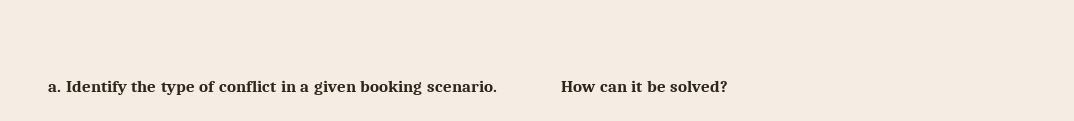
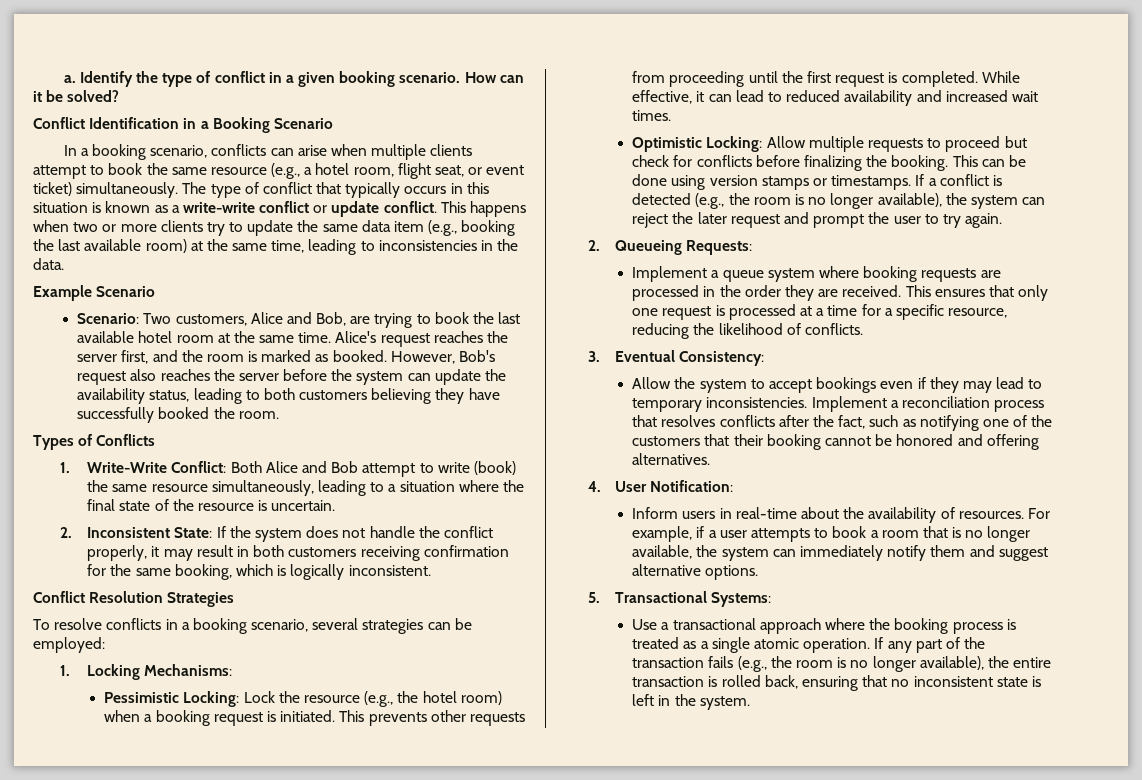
(729, 86) none -> [33,117,333,133] [63,144,473,160] [33,163,525,179] [33,182,489,198] [33,201,527,217] [33,220,516,236] [33,239,519,255] [33,258,64,270] [33,285,156,301] [77,312,521,328] [77,331,509,347] [77,350,496,364] [77,369,507,385] [77,388,500,404] [77,407,279,423] [33,434,156,450] [60,461,516,477] [87,480,524,496] [87,499,336,511] [60,526,493,542] [87,545,509,561] [87,564,431,580] [33,591,235,607] [33,618,472,634] [33,637,105,653] [60,664,233,680] [104,691,502,707] [104,710,525,726] [632,71,1020,87] [632,90,1038,106] [632,110,672,121] [632,136,1027,152] [632,155,1026,171] [632,174,1002,190] [632,193,1046,209] [632,212,1003,228] [588,240,753,255] [632,266,1001,282] [632,285,1049,301] [632,304,1008,320] [632,323,863,339] [588,350,765,366] [632,377,1043,393] [632,396,1045,412] [632,415,1053,431] [632,434,1039,450] [632,453,711,465] [588,480,734,492] [632,507,1050,523] [632,526,1031,542] [632,545,1048,561] [632,564,759,580] [588,591,772,607] [632,618,1016,634] [632,637,986,653] [632,656,1052,672] [632,675,1041,691] [632,694,750,710] // Conflict Identification in a Booking Scenario // In a booking scenario, conflicts can arise when multiple clients attempt to book the same resource (e.g., a hotel room, flight seat, or event ticket) simultaneously. The type of conflict that typically occurs in this situation is known as a write-write conflict or update conflict. This happens when two or more clients try to update the same data item (e.g., booking the last available room) at the same time, leading to inconsistencies in the data. // Example Scenario // Scenario: Two customers, Alice and Bob, are trying to book the last available hotel room at the same time. Alice's request reaches the server first, and the room is marked as booked. However, Bob's request also reaches the server before the system can update the availability status, leading to both customers believing they have successfully booked the room. // Types of Conflicts // 1. Write-Write Conflict: Both Alice and Bob attempt to write (book) the same resource simultaneously, leading to a situation where the final state of the resource is uncertain. // 2. Inconsistent State: If the system does not handle the conflict properly, it may result in both customers receiving confirmation for the same booking, which is logically inconsistent. // Conflict Resolution Strategies // To resolve conflicts in a booking scenario, several strategies can be employed: // 1. Locking Mechanisms: // Pessimistic Locking: Lock the resource (e.g., the hotel room) when a booking request is initiated. This prevents other requests from proceeding until the first request is completed. While effective, it can lead to reduced availability and increased wait times. // Optimistic Locking: Allow multiple requests to proceed but check for conflicts before finalizing the booking. This can be done using version stamps or timestamps. If a conflict is detected (e.g., the room is no longer available), the system can reject the later request and prompt the user to try again. // 2. Queueing Requests: // Implement a queue system where booking requests are processed in the order they are received. This ensures that only one request is processed at a time for a specific resource, reducing the likelihood of conflicts. // 3. Eventual Consistency: // Allow the system to accept bookings even if they may lead to temporary inconsistencies. Implement a reconciliation process that resolves conflicts after the fact, such as notifying one of the customers that their booking cannot be honored and offering alternatives. // 4. User Notification: // Inform users in real-time about the availability of resources. For example, if a user attempts to book a room that is no longer available, the system can immediately notify them and suggest alternative options. // 5. Transactional Systems: // Use a transactional approach where the booking process is treated as a single atomic operation. If any part of the transaction fails (e.g., the room is no longer available), the entire transaction is rolled back, ensuring that no inconsistent state is left in the system.

